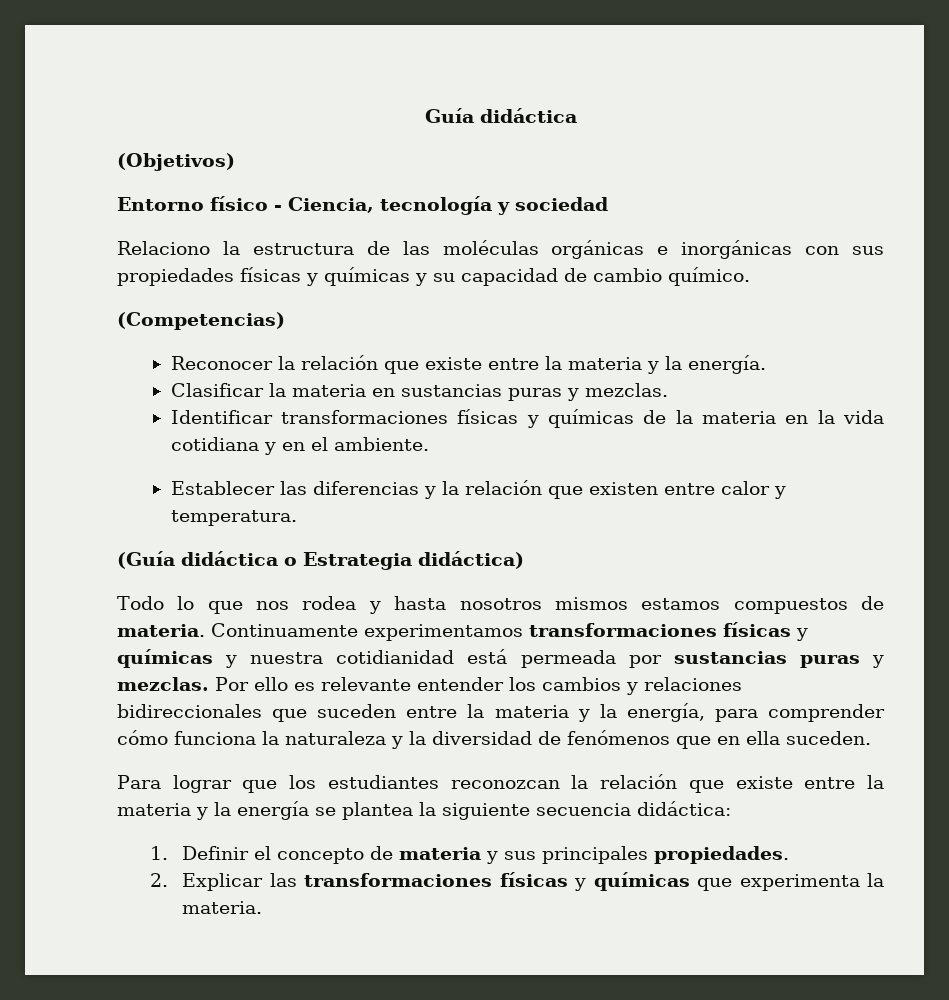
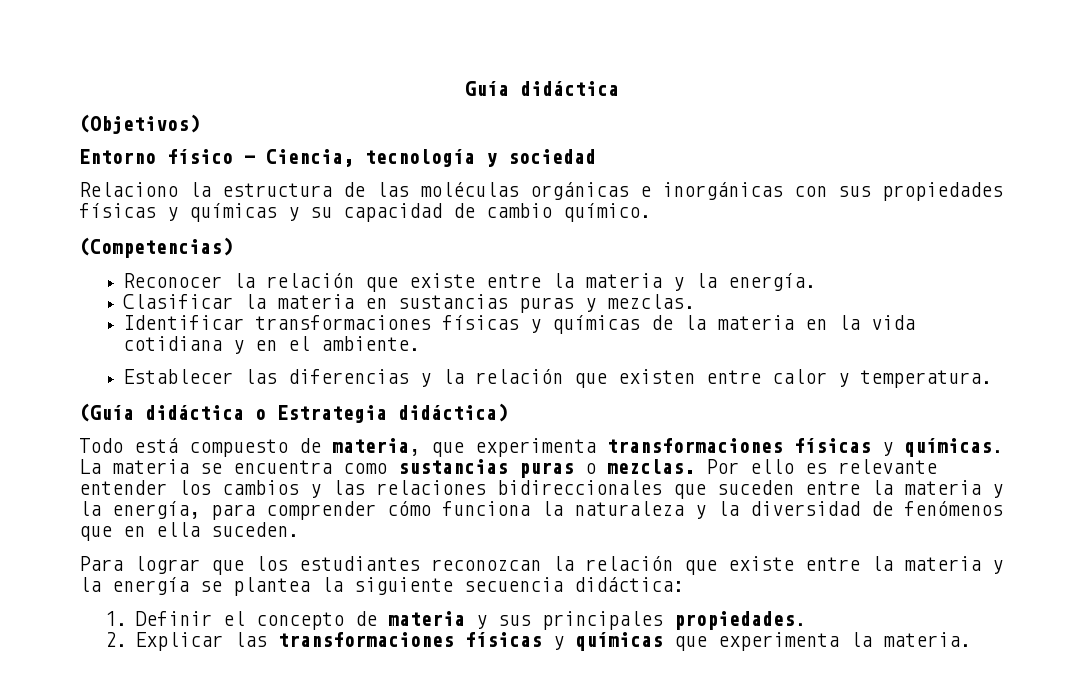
[177,596,885,614] [117,622,808,641] [117,649,884,668] lo que nos rodea y hasta nosotros mismos estamos compuestos de materia. Continuamente experimentamos transformaciones físicas y químicas y nuestra cotidianidad está permeada por sustancias puras y -> [134,438,1003,457] [79,459,596,478] está compuesto de materia, que experimenta transformaciones físicas y químicas. La materia se encuentra como sustancias puras o
(638, 688) none -> [332,480,365,495] las

